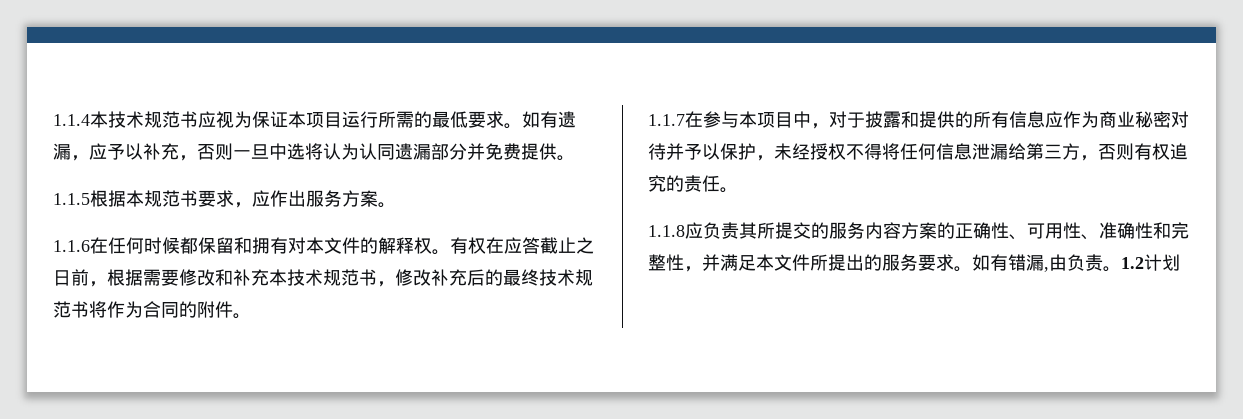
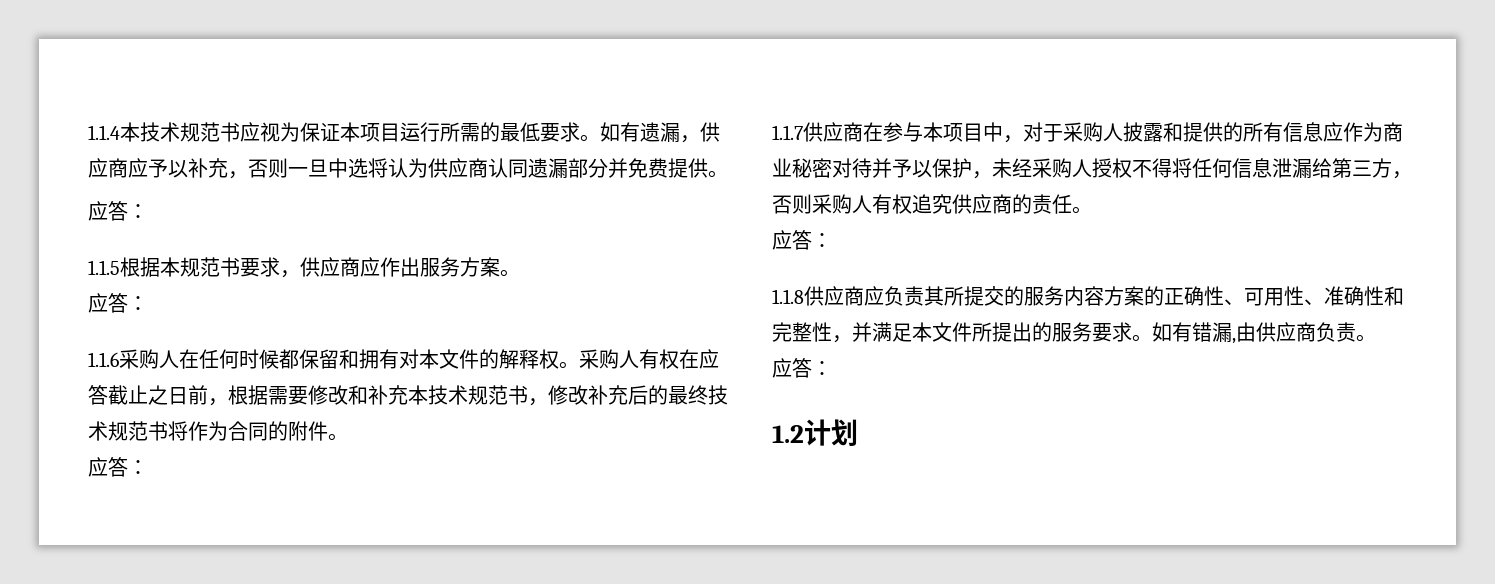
(89, 158) none -> [700,122,720,142] [88,158,128,178] 供应商
(359, 151) none -> [428,158,488,178] 供应商
(575, 158) none -> [88,201,148,221] // 应答：
(252, 205) none -> [300,257,360,277] 供应商
(396, 205) none -> [88,293,148,313] // 应答：
(90, 246) none -> [119,349,179,369] 采购人
(450, 252) none -> [579,349,639,369] 采购人
(251, 316) none -> [88,457,148,477] // 应答：
(685, 120) none -> [803,122,863,142] 供应商
(865, 120) none -> [1063,122,1123,142] 采购人
(810, 151) none -> [1032,158,1092,178] 采购人
(1134, 151) none -> [812,194,872,214] 采购人
(666, 183) none -> [952,194,1012,214] 供应商
(738, 190) none -> [772,230,832,250] // 应答：
(685, 231) none -> [804,286,864,306] 供应商
(1067, 262) none -> [1256,322,1316,342] 供应商
(1121, 269) none -> [772,358,832,378] // 应答： //

